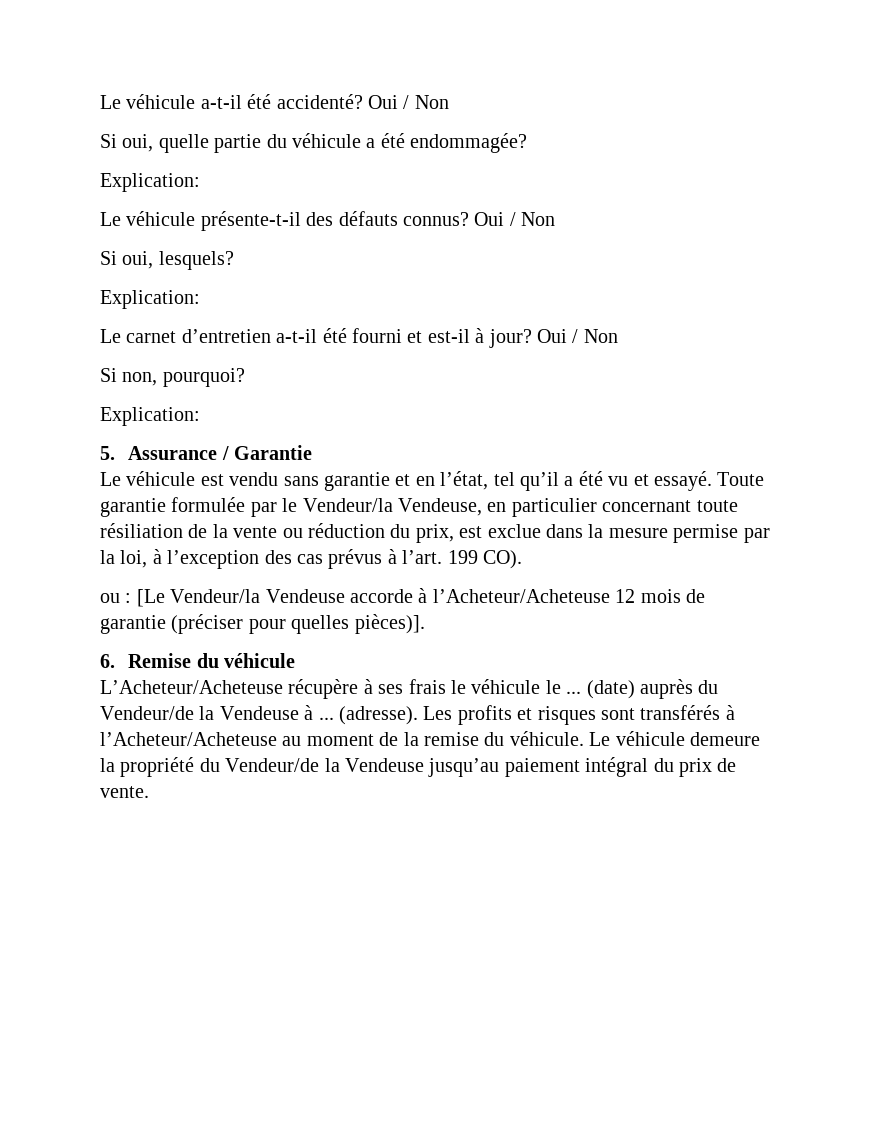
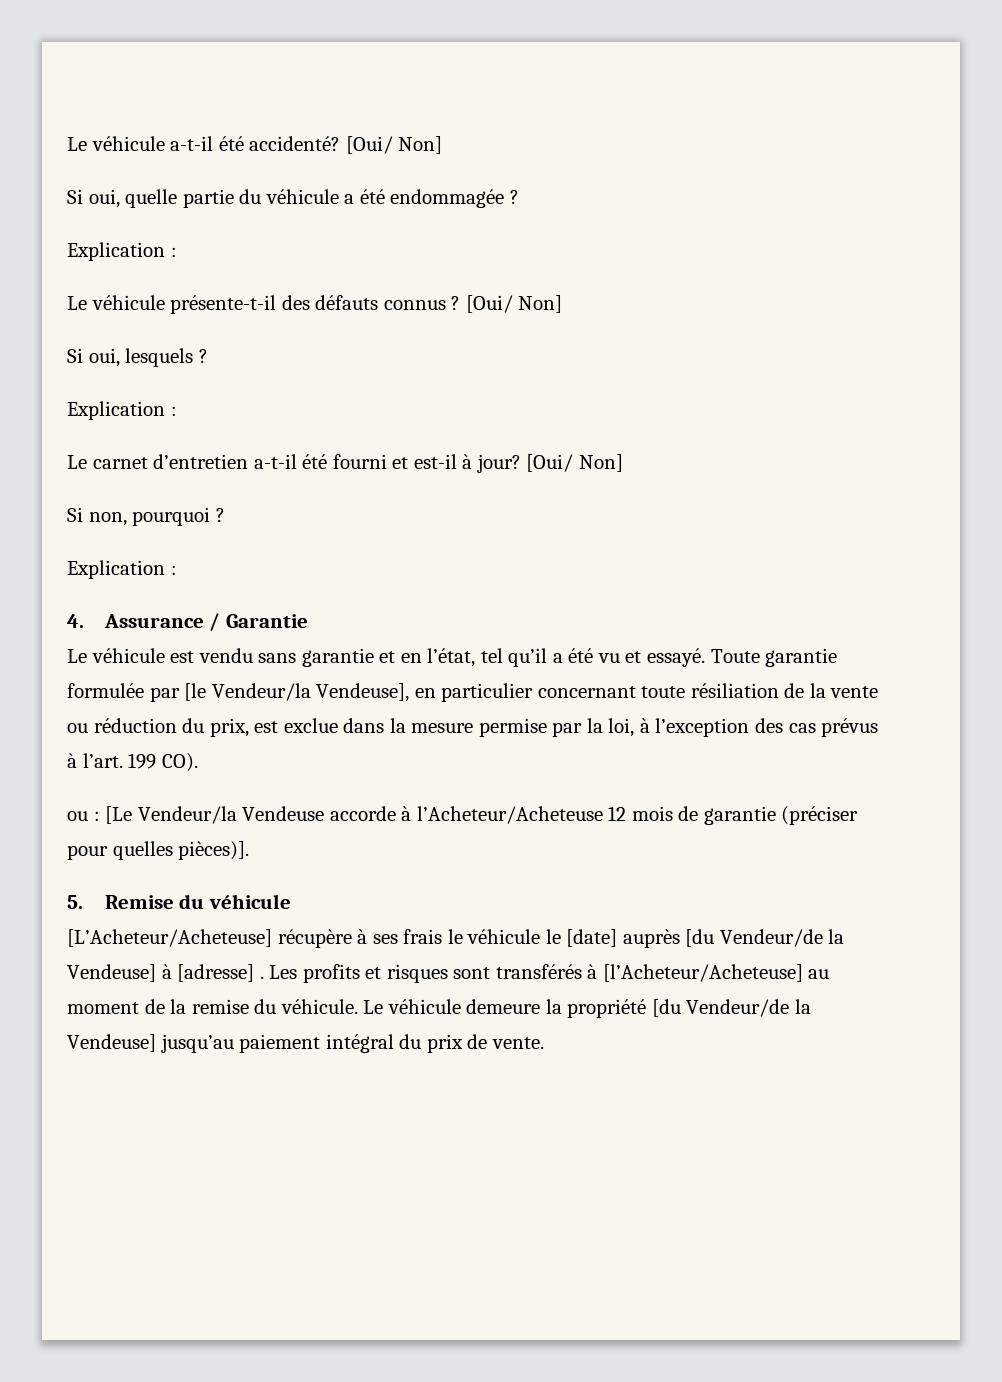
[368,95,449,109] Oui / Non -> [345,136,443,154] [Oui/ Non]
[410,133,528,153] [100,173,200,192] endommagée? // Explication: -> [390,189,519,208] [67,242,177,261] endommagée ? // Explication :
[403,212,556,226] [100,251,234,270] [100,290,200,309] connus? Oui / Non // Si oui, lesquels? // Explication: -> [383,295,563,313] [67,348,208,367] [67,401,177,420] connus ? [Oui/ Non] // Si oui, lesquels ? // Explication :
[536,329,618,343] Oui / Non -> [526,454,623,472] [Oui/ Non]
[162,368,245,387] [100,407,200,426] [100,446,115,460] pourquoi? // Explication: // 5. -> [132,507,225,526] [67,560,177,579] [67,614,84,628] pourquoi ? // Explication : // 4.
[282,498,482,516] le Vendeur/la Vendeuse, -> [184,683,410,702] [le Vendeur/la Vendeuse],
[100,654,115,668] 6. -> [67,895,83,909] 5.
[100,680,283,694] L’Acheteur/Acheteuse -> [67,929,272,947] [L’Acheteur/Acheteuse]
[566,679,719,699] [100,705,418,725] ... (date) auprès du Vendeur/de la Vendeuse à ... (adresse). -> [566,929,845,948] [67,964,264,982] [date] auprès [du Vendeur/de la Vendeuse] à [adresse] .
[100,732,277,746] l’Acheteur/Acheteuse -> [602,964,803,982] [l’Acheteur/Acheteuse]
[199,758,424,772] du Vendeur/de la Vendeuse -> [651,999,811,1017] [67,1034,156,1052] [du Vendeur/de la Vendeuse]

